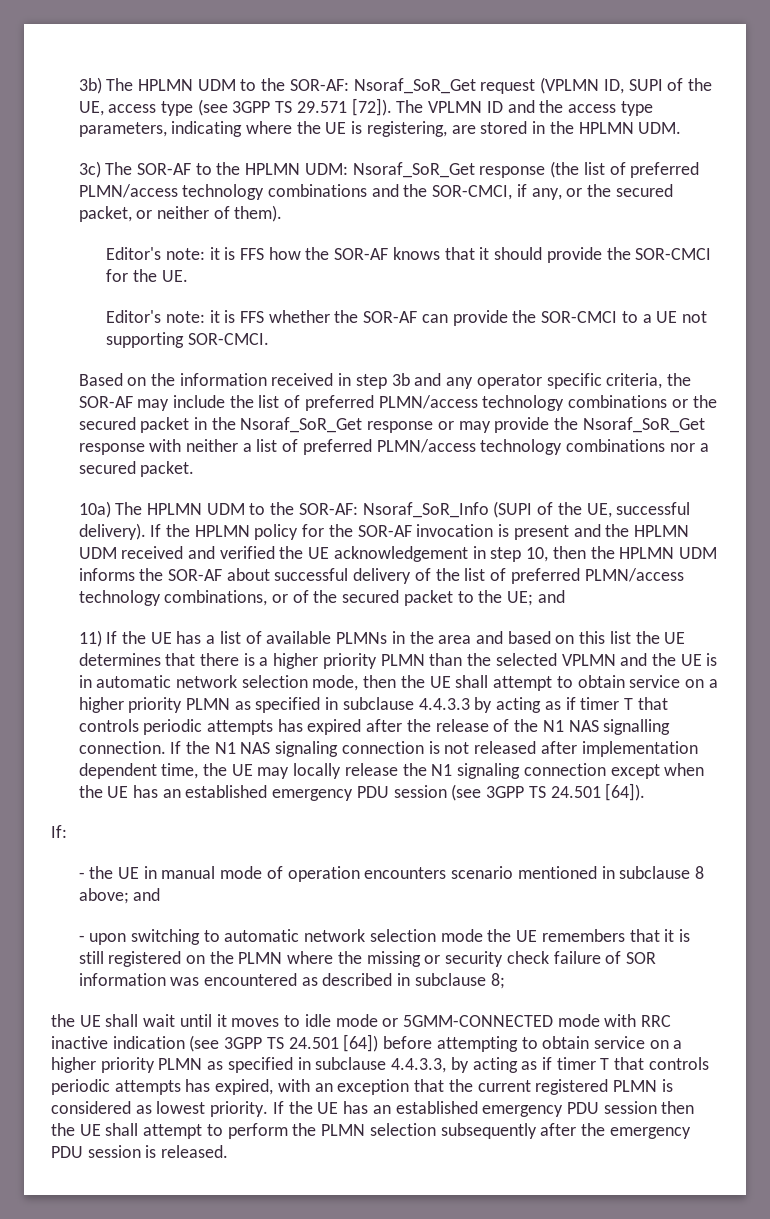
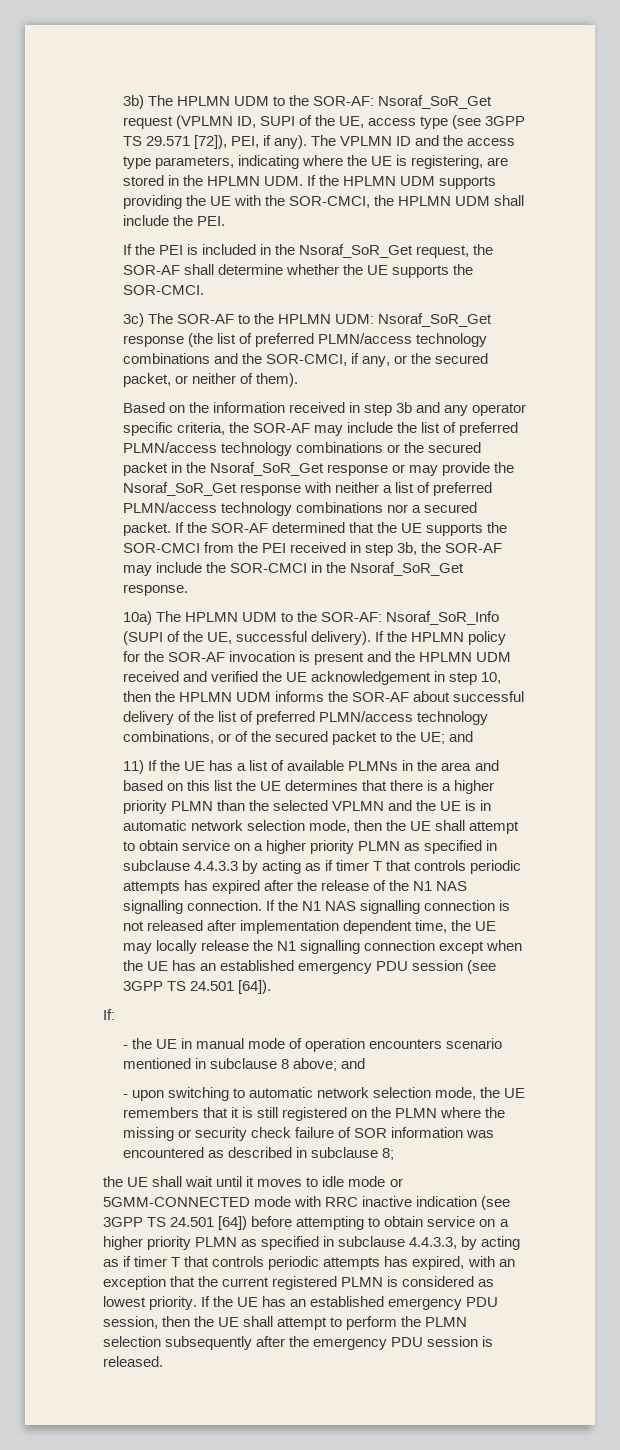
[351,98,392,116] [72]). -> [193,135,308,149] [72]), PEI, if any).
(682, 128) none -> [307,175,497,189] [122,195,525,209] [122,215,225,226] [122,244,494,258] [122,264,474,278] [122,285,204,295] If the HPLMN UDM supports providing the UE with the SOR-CMCI, the HPLMN UDM shall include the PEI. // If the PEI is included in the Nsoraf_SoR_Get request, the SOR-AF shall determine whether the UE supports the SOR-CMCI.
[106,247,712,263] [106,269,188,282] [106,310,707,326] [106,332,269,348] // Editor's note: it is FFS how the SOR-AF knows that it should provide the SOR-CMCI for the UE. // Editor's note: it is FFS whether the SOR-AF can provide the SOR-CMCI to a UE not supporting SOR-CMCI. -> (299, 380) none
(195, 469) none -> [174,522,508,536] [122,542,503,556] [122,562,465,576] [122,584,188,596] If the SOR-AF determined that the UE supports the SOR-CMCI from the PEI received in step 3b, the SOR-AF may include the SOR-CMCI in the Nsoraf_SoR_Get response.
[275,741,339,757] signaling -> [360,900,421,914] signalling
[457,763,521,779] signaling -> [300,940,361,954] signalling
[440,929,483,942] mode -> [435,1087,477,1100] mode,
[603,1101,657,1114] session -> [103,1316,158,1329] session,

